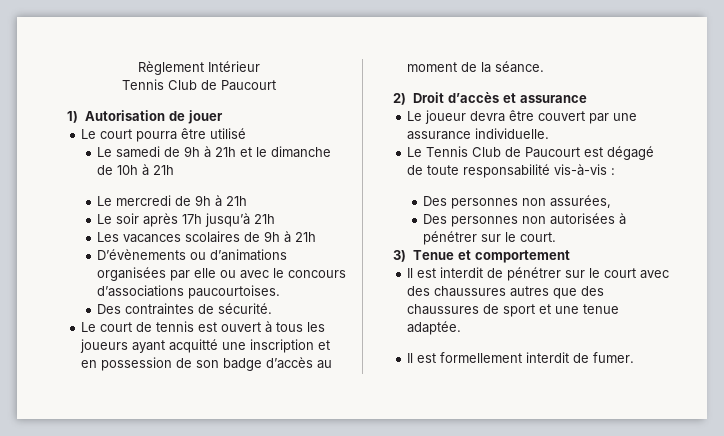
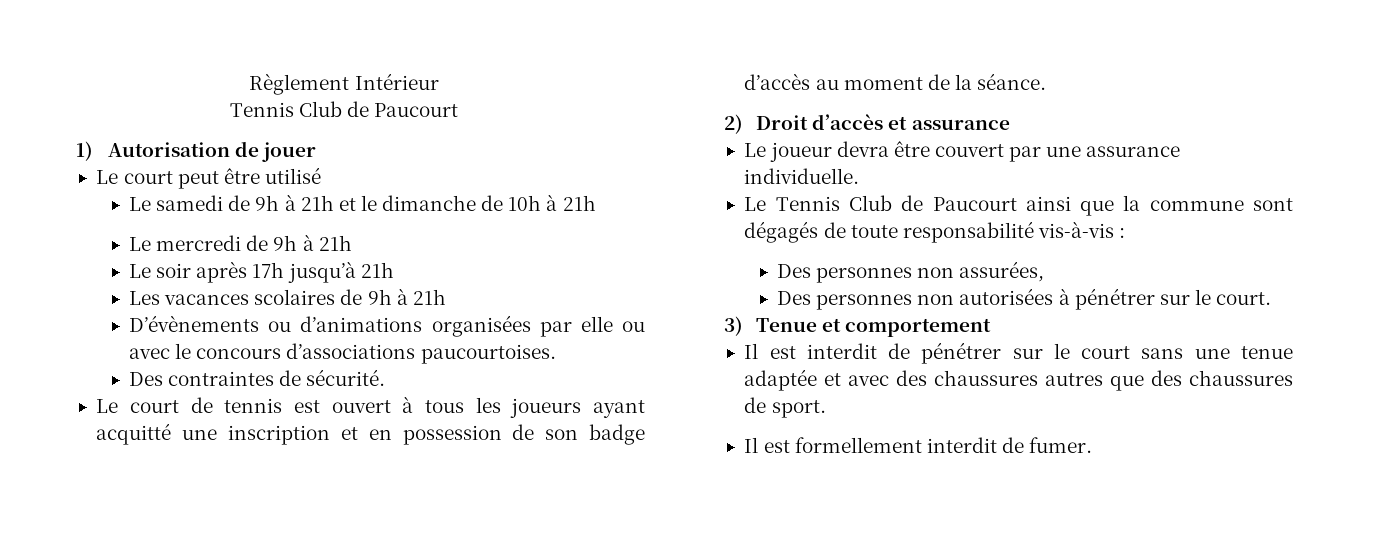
[136,131,178,142] pourra -> [177,171,219,189] peut
[584,146,655,160] est dégagé -> [1025,195,1293,216] [744,221,819,243] ainsi que la commune sont dégagés
(637, 273) none -> [1141,346,1293,359] [744,369,842,391] sans une tenue adaptée et
[503,304,620,317] [407,321,462,335] sport et une tenue adaptée. -> [771,400,826,418] sport.

